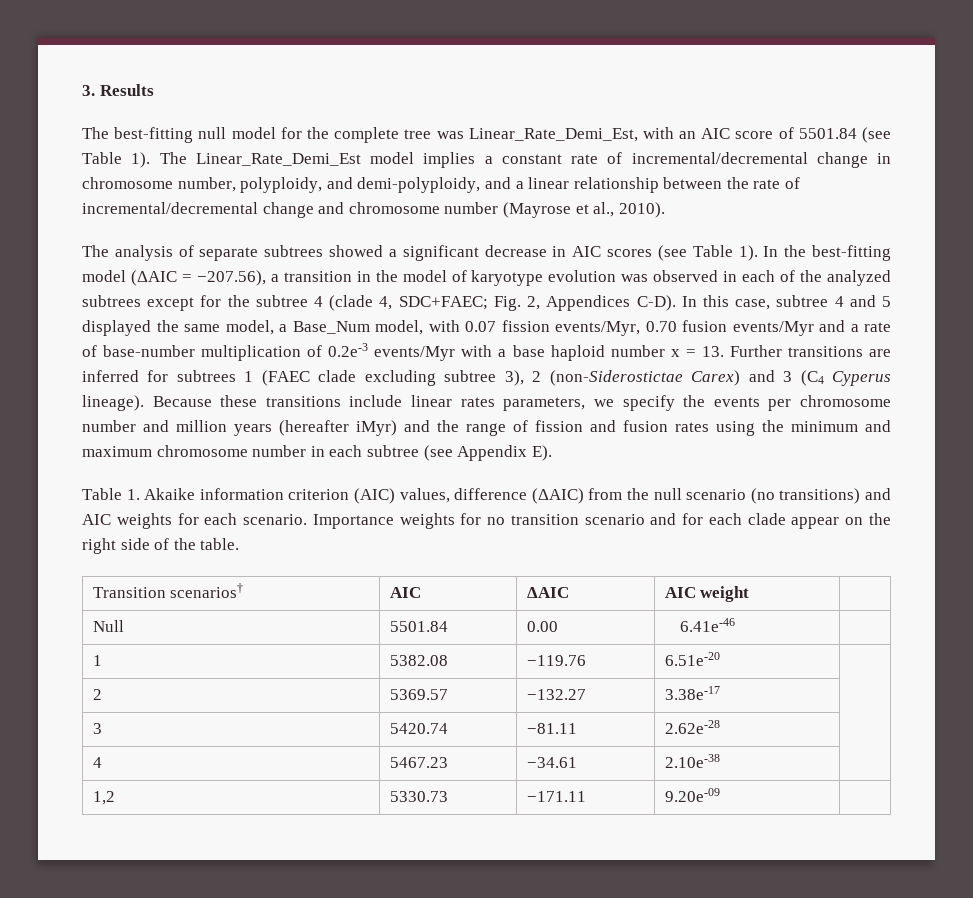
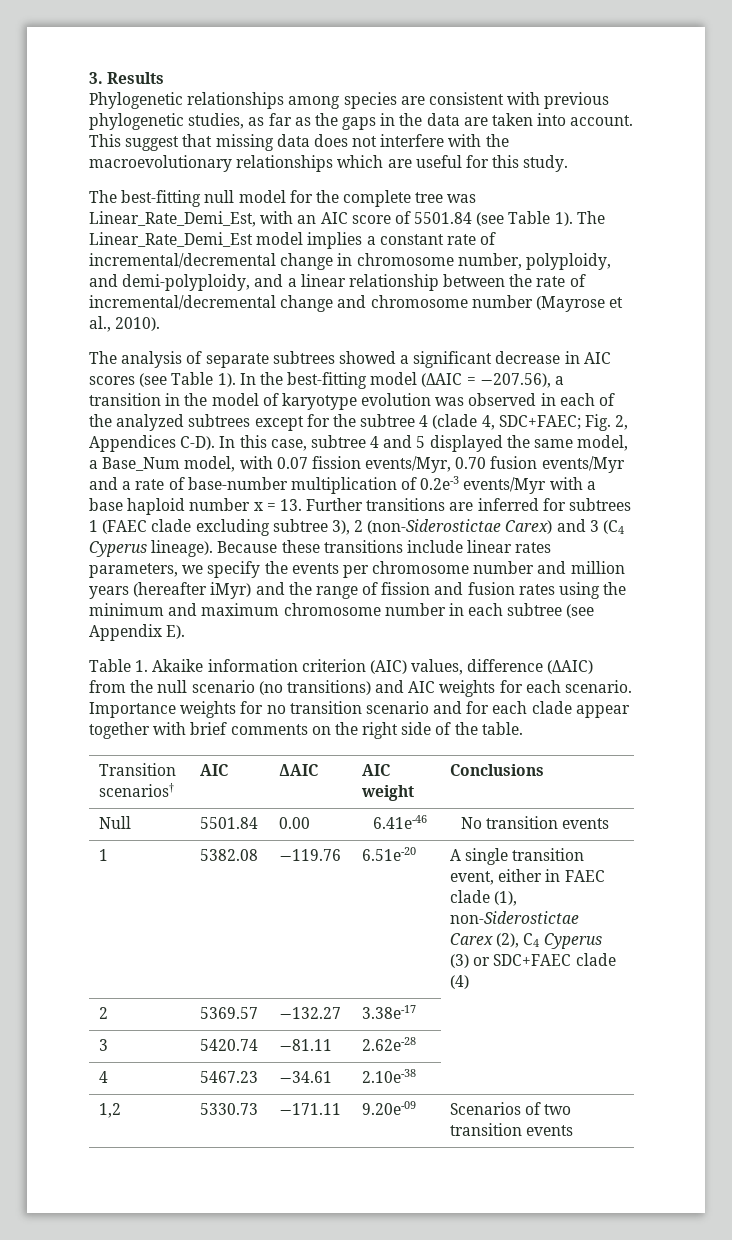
(154, 90) none -> [89,92,610,109] [89,113,634,130] [89,134,509,151] [89,155,569,172] // Phylogenetic relationships among species are consistent with previous phylogenetic studies, as far as the gaps in the data are taken into account. This suggest that missing data does not interfere with the macroevolutionary relationships which are useful for this study.
(840, 523) none -> [89,722,308,739] together with brief comments
(750, 594) none -> [450,764,545,776] Conclusions
(736, 625) none -> [461,816,610,829] No transition events
(720, 659) none -> [450,848,585,865] [450,869,605,885] [450,890,518,906] [450,911,580,924] [450,933,602,949] [450,953,616,968] [450,975,470,989] A single transition event, either in FAEC clade (1), non-Siderostictae Carex (2), C4 Cyperus (3) or SDC+FAEC clade (4)
(720, 795) none -> [450,1102,572,1115] [450,1123,574,1136] Scenarios of two transition events

